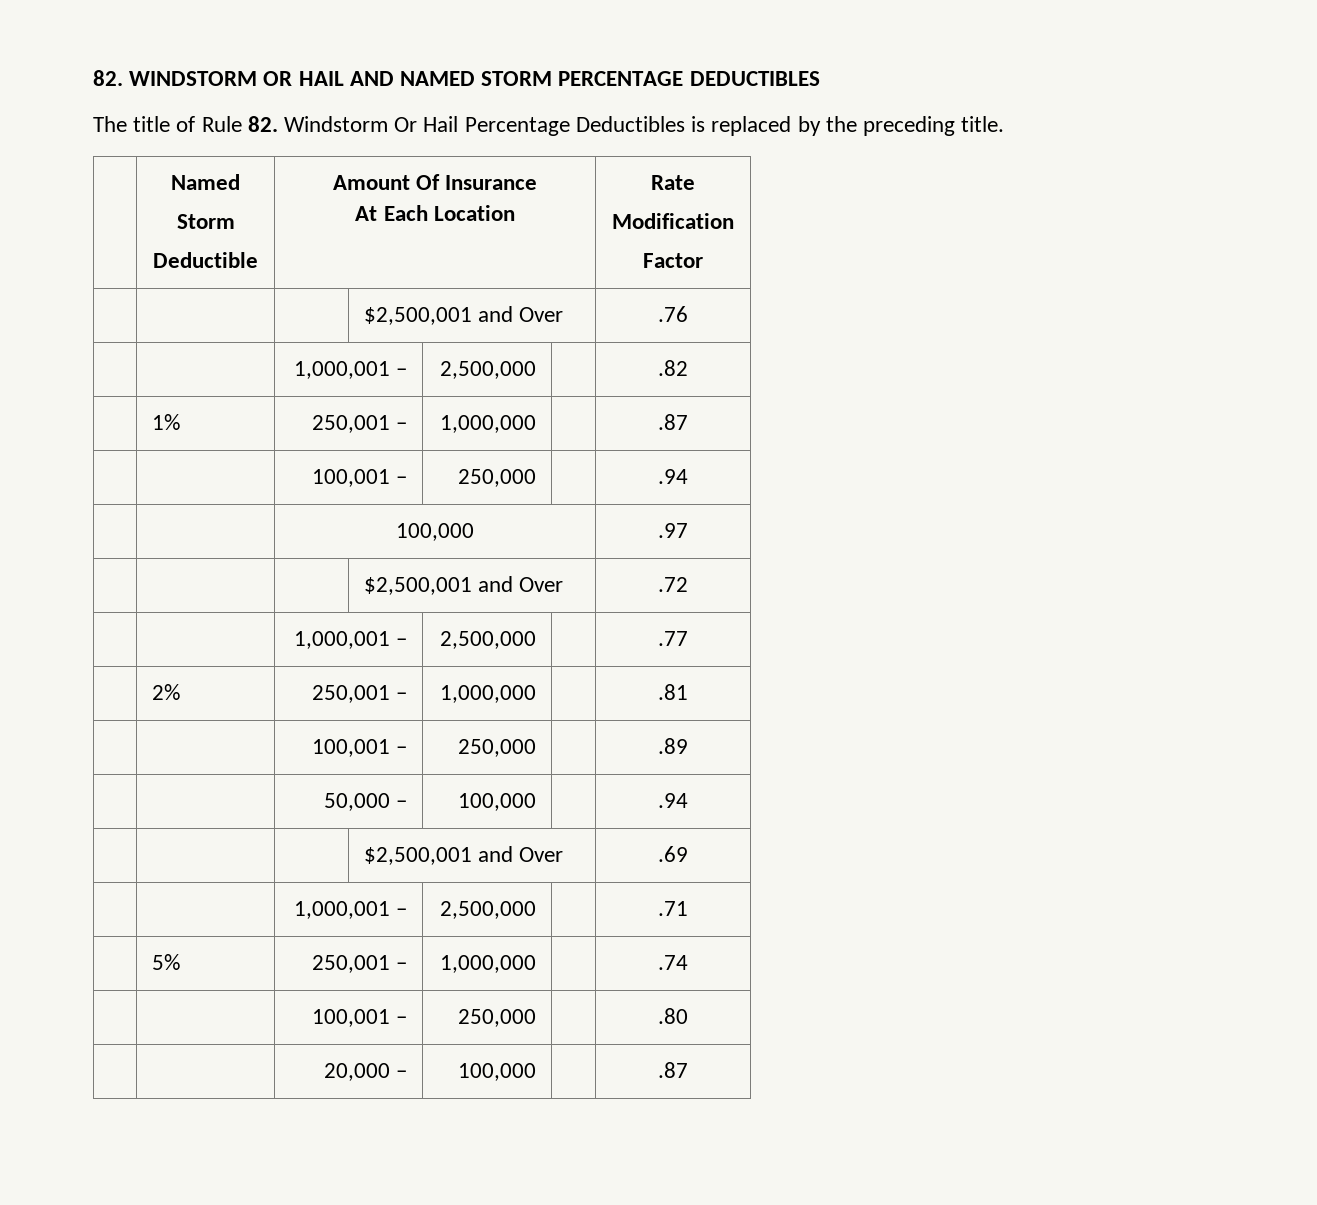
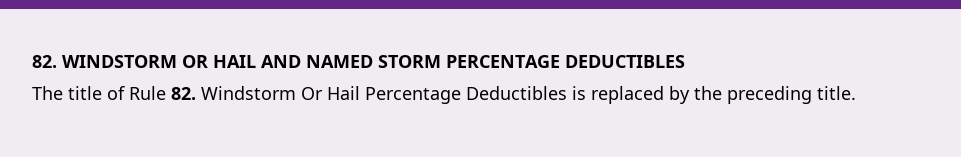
[171,174,240,190] [176,214,235,229] [153,252,258,268] [332,174,538,190] [355,205,515,221] [651,175,695,190] [612,213,734,229] [643,253,703,268] [364,306,564,325] [658,306,688,322] [293,361,407,379] [439,361,536,379] [658,360,688,376] [152,414,181,430] [311,415,407,433] [439,415,536,433] [658,414,688,430] [311,469,407,487] [457,469,536,487] [658,469,688,484] [396,523,474,541] [658,523,688,538] [364,576,564,595] [658,577,688,592] [293,631,407,649] [439,631,536,649] [658,631,688,646] [152,684,181,700] [311,685,407,703] [439,685,536,703] [658,684,688,700] [311,739,407,757] [457,739,536,757] [658,738,688,754] [323,793,407,811] [457,793,536,811] [658,793,688,808] [364,846,564,865] [658,846,688,862] [293,901,407,919] [439,901,536,919] [658,901,688,916] [152,954,181,970] [311,955,407,973] [439,955,536,973] [658,955,688,970] [311,1009,407,1027] [457,1009,536,1027] [658,1008,688,1024] [323,1063,407,1081] [457,1063,536,1081] [658,1062,688,1078] // | Named // Storm // Deductible | Amount Of Insurance // At Each Location | Rate // Modification // Factor // | | | $2,500,001 and Over | .76 // | | 1,000,001 – | 2,500,000 | | .82 // | 1% | 250,001 – | 1,000,000 | | .87 // | | 100,001 – | 250,000 | | .94 // | | 100,000 | .97 // | | | $2,500,001 and Over | .72 // | | 1,000,001 – | 2,500,000 | | .77 // | 2% | 250,001 – | 1,000,000 | | .81 // | | 100,001 – | 250,000 | | .89 // | | 50,000 – | 100,000 | | .94 // | | | $2,500,001 and Over | .69 // | | 1,000,001 – | 2,500,000 | | .71 // | 5% | 250,001 – | 1,000,000 | | .74 // | | 100,001 – | 250,000 | | .80 // | | 20,000 – | 100,000 | | .87 -> (856, 93) none

